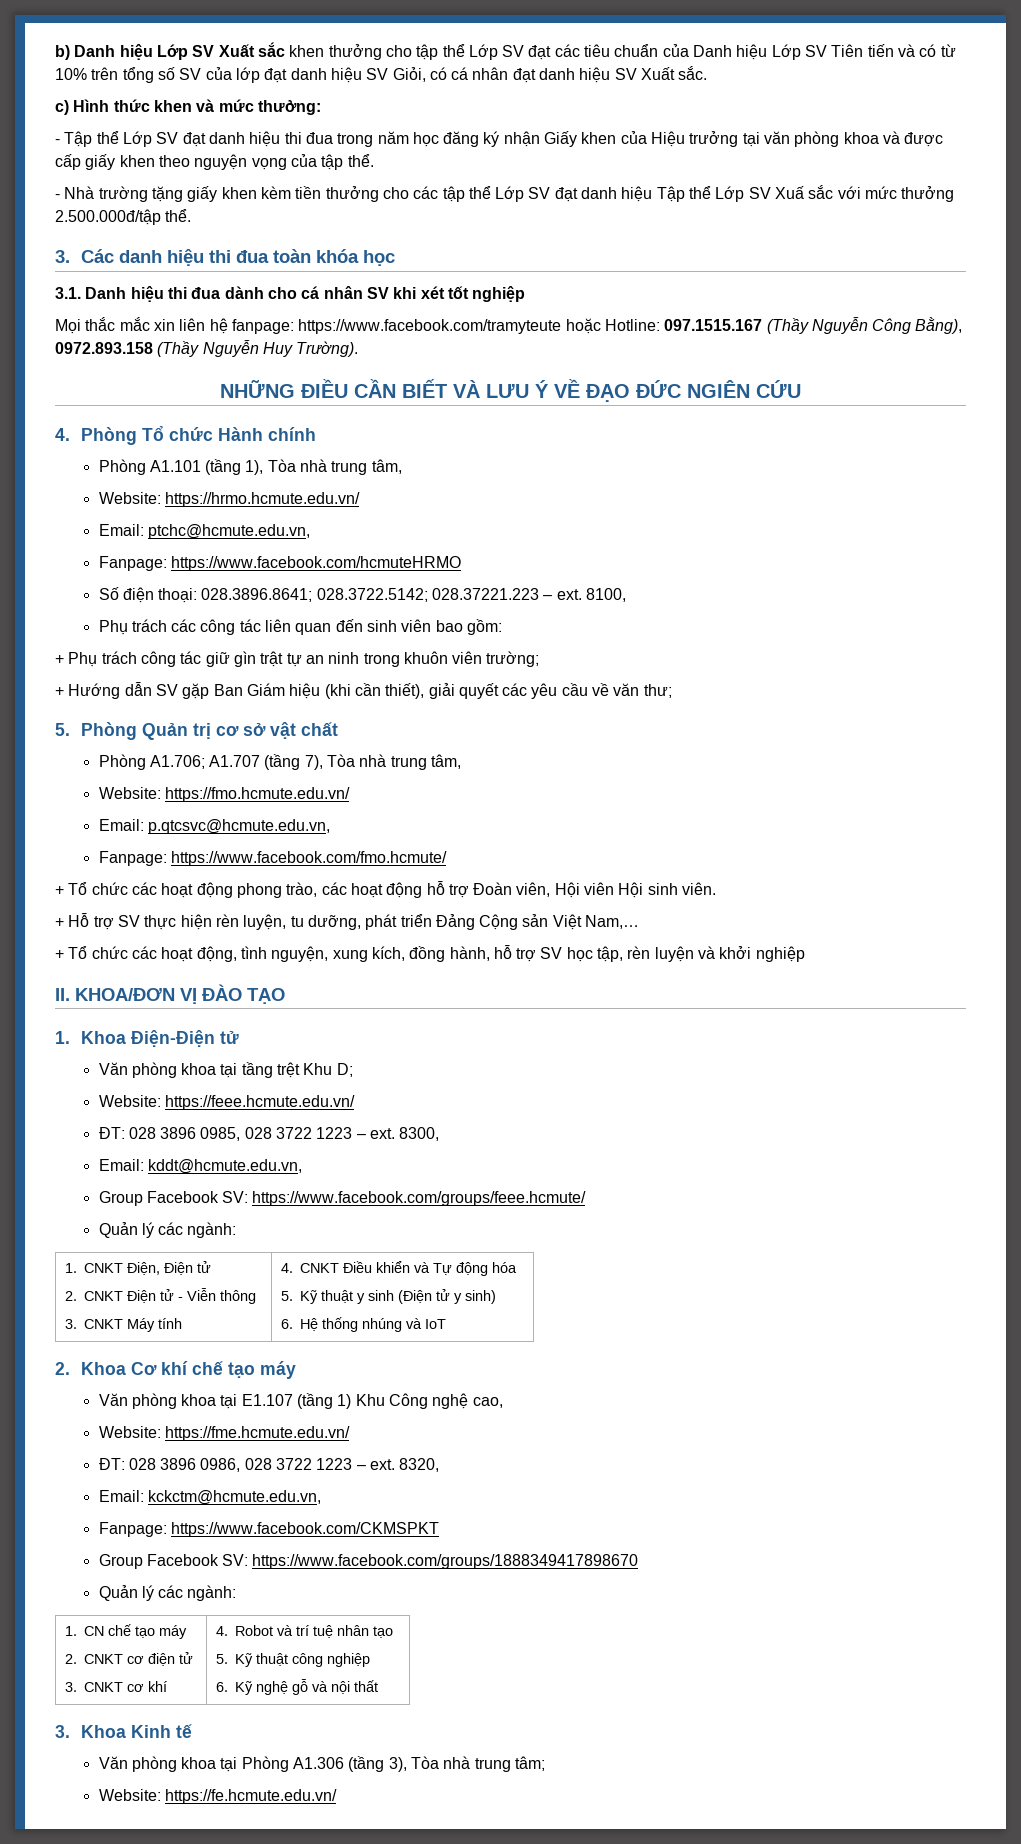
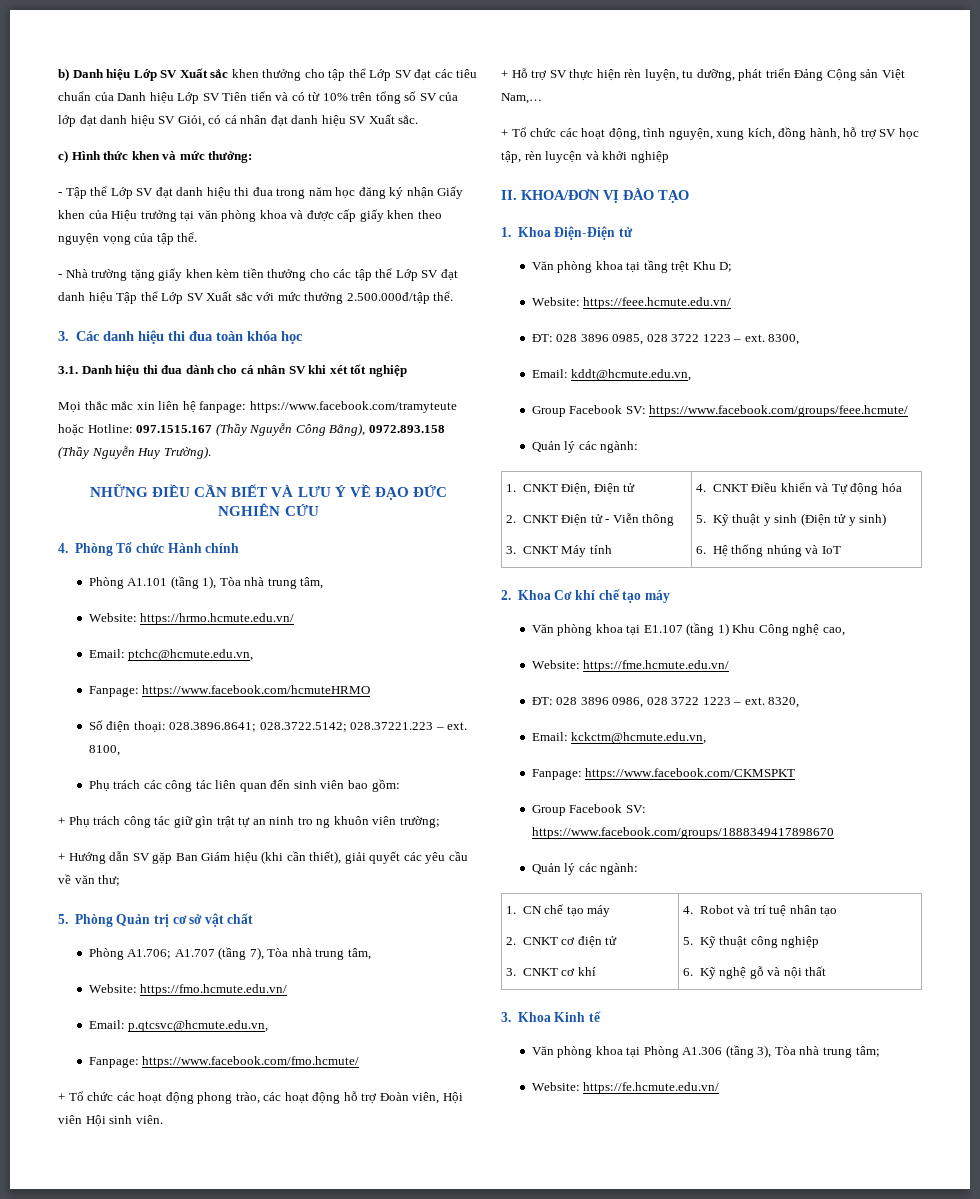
[775,186,805,199] Xuấ -> [206,291,233,301] Xuất
[687,380,750,398] NGIÊN -> [218,503,281,516] NGHIÊN
[363,653,400,667] trong -> [297,817,331,828] tro ng
[654,946,694,962] luyện -> [545,151,583,163] luycện

